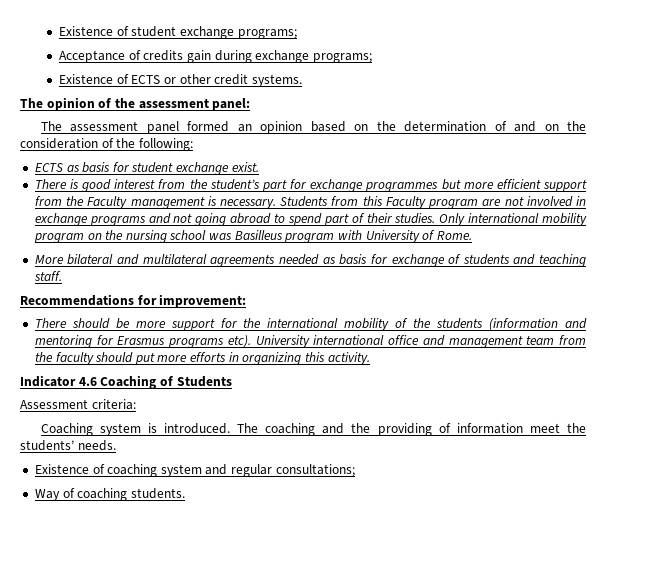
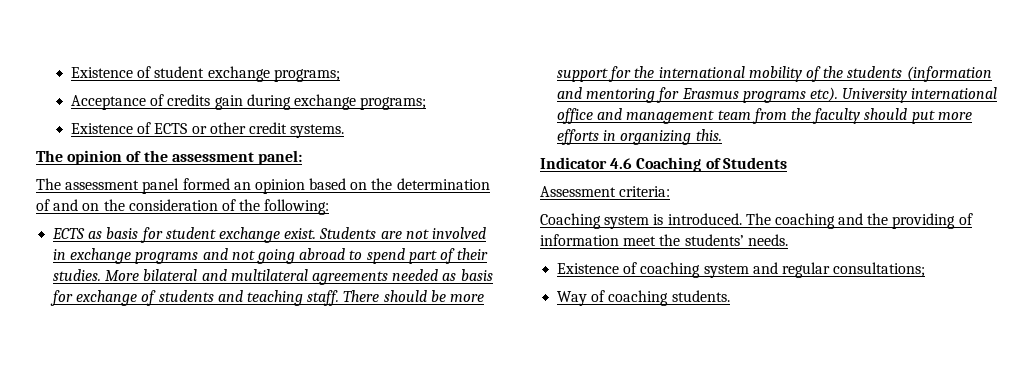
[34,179,587,192] [34,196,479,209] // There is good interest from the student’s part for exchange programmes but more efficient support from the Faculty management is necessary. Students from this Faculty program -> [319,227,377,239] Students
[439,213,587,226] [33,230,472,243] Only international mobility program on the nursing school was Basilleus program with University of Rome. // -> (102, 275) none
[20,294,247,308] // Recommendations for improvement: // -> (340, 298) none
[305,352,370,365] this activity. -> [695,129,722,141] this.

